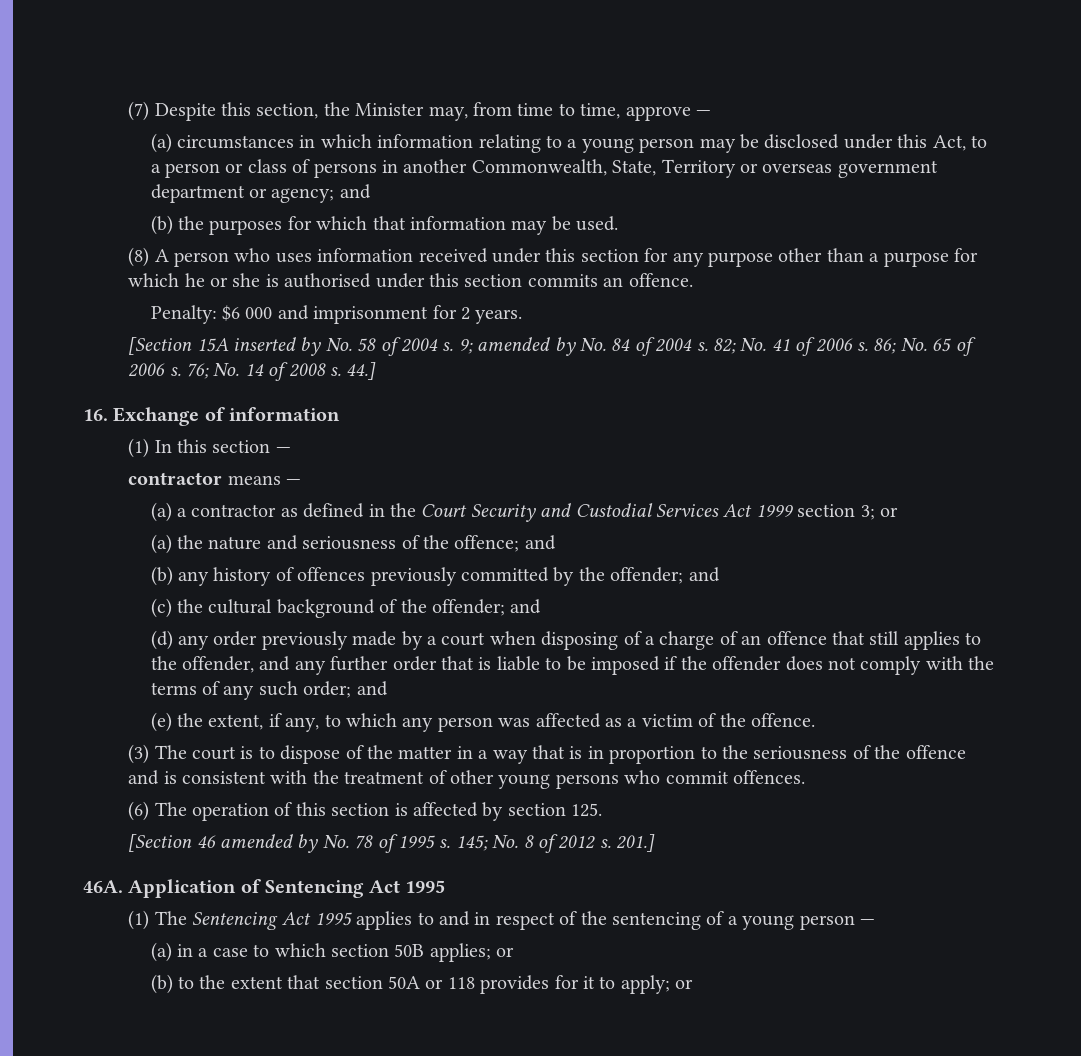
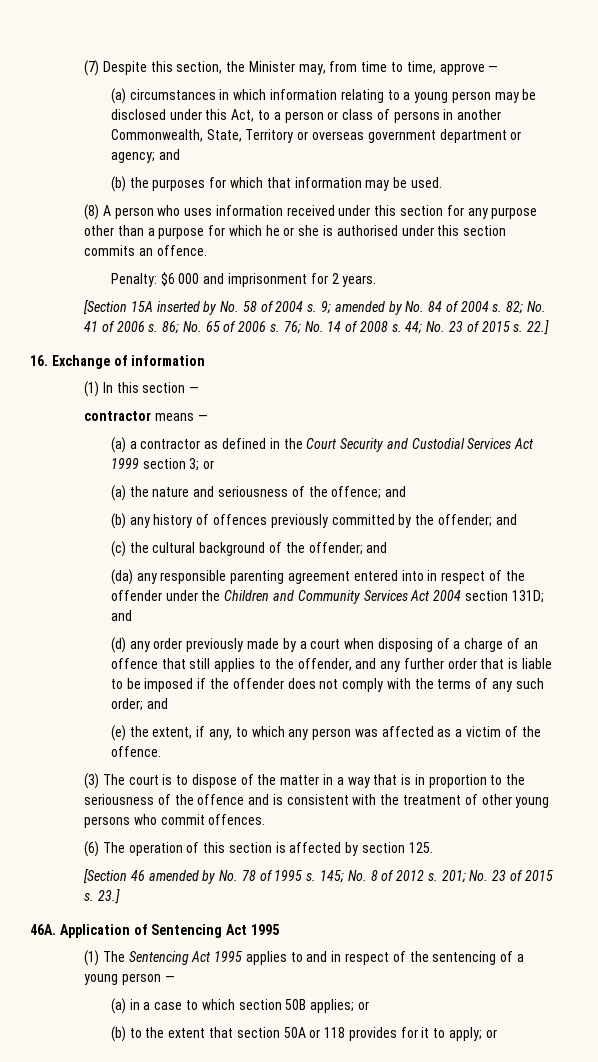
[346,362,377,380] 44.] -> [405,320,550,335] 44; No. 23 of 2015 s. 22.]
(542, 606) none -> [110,569,525,585] [110,590,544,604] [110,610,132,621] // (da) any responsible parenting agreement entered into in respect of the offender under the Children and Community Services Act 2004 section 131D; and
[616,834,656,852] 201.] -> [441,870,553,883] [83,889,120,904] 201; No. 23 of 2015 s. 23.]

